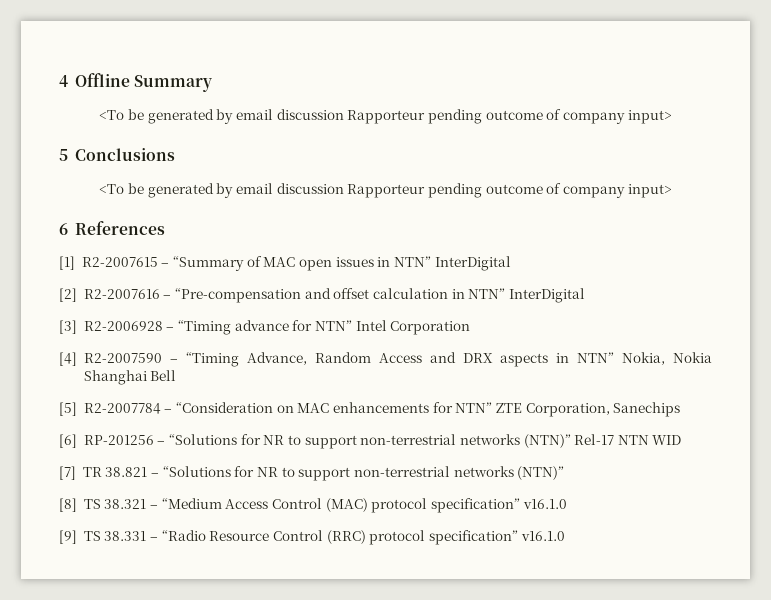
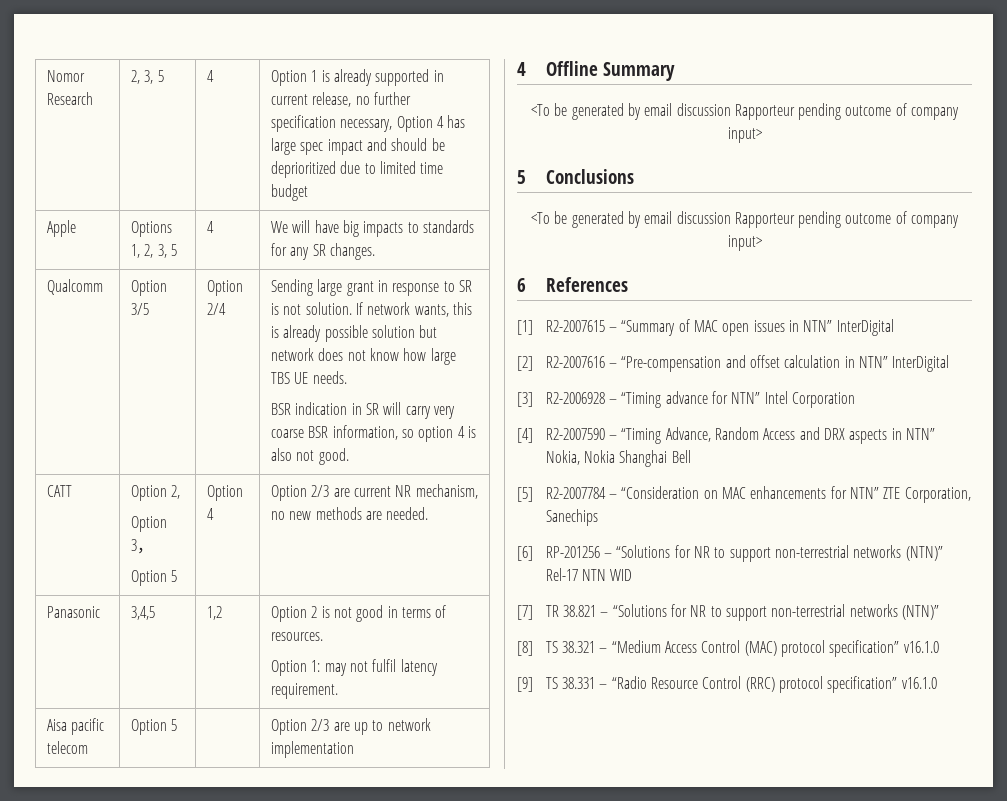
(59, 81) none -> [46,70,85,82] [46,92,93,105] [130,70,164,84] [206,70,214,82] [270,69,444,86] [270,92,411,107] [270,115,466,132] [270,138,445,155] [270,161,444,178] [270,184,308,201] [46,220,76,237] [130,221,172,237] [130,244,177,258] [206,221,214,233] [270,220,474,237] [270,243,375,260] [46,279,103,295] [130,280,167,296] [130,303,149,315] [206,280,243,296] [206,303,226,315] [270,279,472,296] [270,302,472,317] [270,325,438,342] [270,348,456,365] [270,371,347,384] [270,402,455,419] [270,425,476,442] [270,448,349,465] [46,485,72,497] [130,485,181,501] [130,516,167,532] [130,539,153,554] [130,570,178,586] [206,485,243,501] [206,508,214,520] [270,484,478,501] [270,507,429,520] [46,606,100,618] [130,606,155,620] [206,606,222,620] [270,605,447,622] [270,632,323,641] [270,659,438,676] [270,683,338,699] [46,718,105,735] [46,741,88,754] [130,719,178,735] [270,718,431,735] [270,741,354,758] Nomor Research | 2, 3, 5 | 4 | Option 1 is already supported in current release, no further specification necessary, Option 4 has large spec impact and should be deprioritized due to limited time budget // Apple | Options 1, 2, 3, 5 | 4 | We will have big impacts to standards for any SR changes. // Qualcomm | Option 3/5 | Option 2/4 | Sending large grant in response to SR is not solution. If network wants, this is already possible solution but network does not know how large TBS UE needs. // BSR indication in SR will carry very coarse BSR information, so option 4 is also not good. // CATT | Option 2, // Option 3， // Option 5 | Option 4 | Option 2/3 are current NR mechanism, no new methods are needed. // Panasonic | 3,4,5 | 1,2 | Option 2 is not good in terms of resources. // Option 1: may not fulfil latency requirement. // Aisa pacific telecom | Option 5 | | Option 2/3 are up to network implementation //

